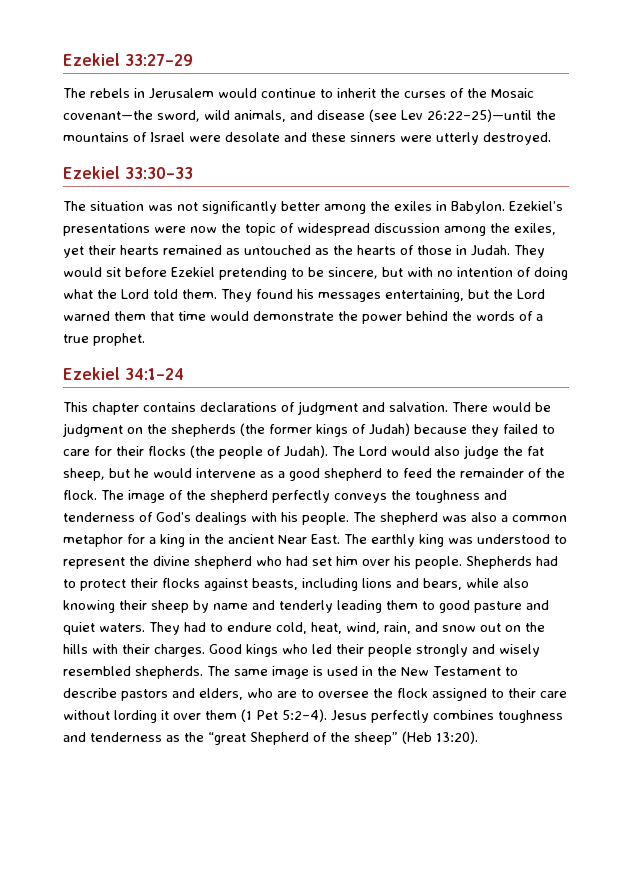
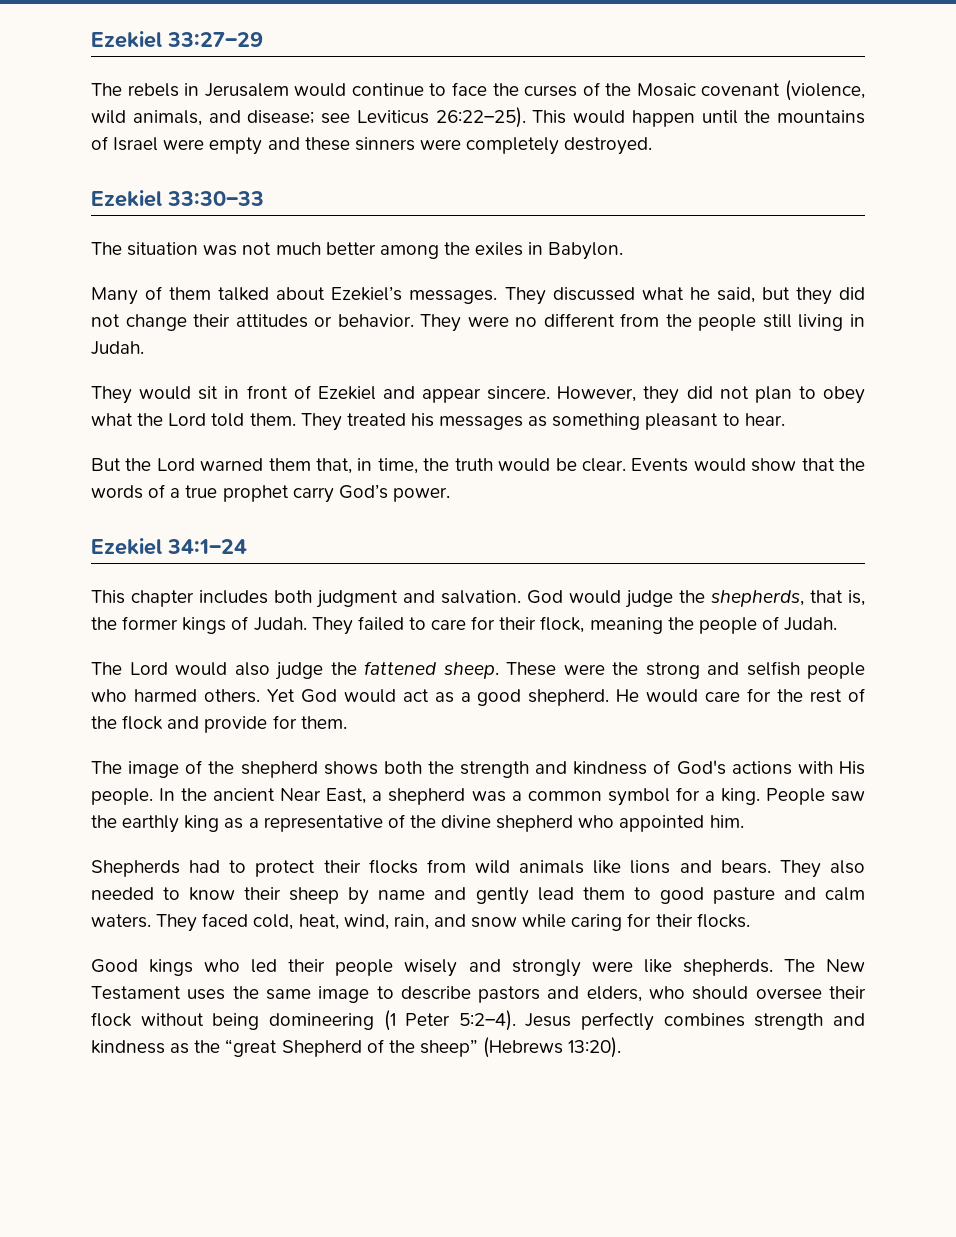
[337,88,376,98] inherit -> [451,82,487,96] face
[63,110,200,122] covenant—the sword, -> [701,80,865,101] covenant (violence,
[317,109,532,122] disease (see Lev 26:22–25)—until -> [247,107,738,128] disease; see Leviticus 26:22–25). This would happen until
[225,132,280,142] desolate -> [209,137,263,155] empty
[436,132,479,145] utterly -> [466,137,560,155] completely
[202,201,277,214] significantly -> [275,242,321,255] much
[509,201,563,211] [63,223,556,236] [63,245,452,258] Ezekiel’s presentations were now the topic of widespread discussion among the exiles, yet their hearts remained as untouched as the hearts of those -> [91,286,865,305] [91,313,844,332] // Many of them talked about Ezekiel’s messages. They discussed what he said, but they did not change their attitudes or behavior. They were no different from the people still living
(510, 250) none -> (144, 348) //
[125,267,568,280] before Ezekiel pretending to be sincere, but with no intention of doing -> [224,385,865,404] in front of Ezekiel and appear sincere. However, they did not plan to obey
[256,289,293,299] found -> [346,413,406,426] treated
[385,289,545,302] [63,311,448,324] entertaining, but the Lord warned them that time would demonstrate the power behind -> [528,413,785,430] [91,458,835,474] as something pleasant to hear. // But the Lord warned them that, in time, the truth would be clear. Events would show that
[93,333,145,346] prophet. -> [222,484,450,503] prophet carry God’s power.
[143,401,551,415] [63,423,499,437] contains declarations of judgment and salvation. There would be judgment on the shepherds (the former kings of Judah) because they -> [199,590,865,608] [91,616,353,635] includes both judgment and salvation. God would judge the shepherds, that is, the former kings of Judah. They
[148,445,215,458] flocks (the -> [540,616,694,634] flock, meaning the
[284,445,328,458] Judah). -> [784,617,838,631] Judah. //
[527,446,544,456] [63,468,565,481] [63,490,97,500] fat sheep, but he would intervene as a good shepherd to feed the remainder of the flock. -> [364,661,865,679] [91,688,866,706] [91,715,347,733] fattened sheep. These were the strong and selfish people who harmed others. Yet God would act as a good shepherd. He would care for the rest of the flock and provide for them. //
[272,490,507,503] [63,512,567,525] [63,534,567,547] [63,556,462,569] perfectly conveys the toughness and tenderness of God’s dealings with his people. The shepherd was also a common metaphor for a king in the ancient Near East. The earthly king was understood to represent the divine shepherd who had set him over his people. -> [323,760,865,778] [91,787,865,806] [91,814,744,833] shows both the strength and kindness of God's actions with His people. In the ancient Near East, a shepherd was a common symbol for a king. People saw the earthly king as a representative of the divine shepherd who appointed him. //
[204,578,529,591] [63,600,115,613] against beasts, including lions and bears, while also knowing -> [426,859,865,878] [91,887,236,901] from wild animals like lions and bears. They also needed to know
[279,600,382,613] tenderly leading -> [475,887,574,905] gently lead
[63,622,95,635] quiet -> [825,887,866,901] calm
[184,622,272,632] had to endure -> [202,913,249,927] faced
[480,622,545,632] [63,644,205,657] out on the hills with their charges. -> [522,913,750,931] while caring for their flocks. //
[416,644,540,657] [63,666,501,679] strongly and wisely resembled shepherds. The same image is used in the New Testament -> [404,959,866,977] [91,986,370,1003] wisely and strongly were like shepherds. The New Testament uses the same image
[277,688,567,701] [63,709,278,723] are to oversee the flock assigned to their care without lording it over them (1 Pet -> [692,986,866,1000] [91,1010,451,1031] should oversee their flock without being domineering (1 Peter
[498,710,563,723] [63,732,162,742] toughness and tenderness -> [754,1013,865,1030] [91,1040,165,1054] strength and kindness
[402,731,432,744] (Heb -> [483,1037,564,1058] (Hebrews

